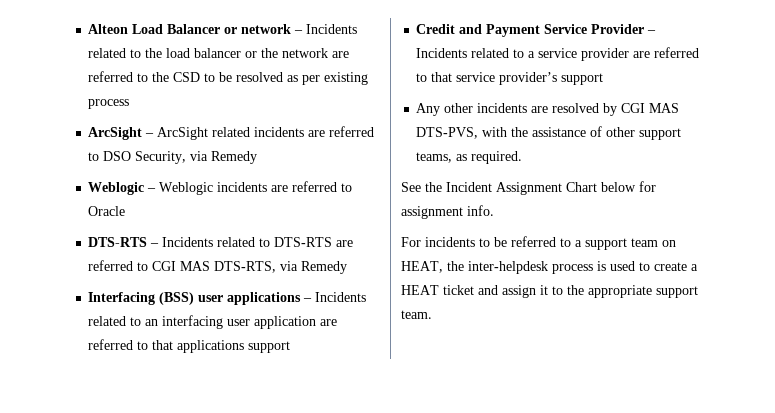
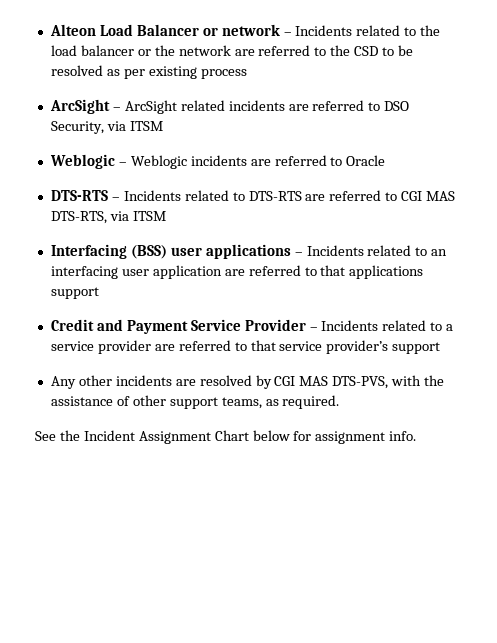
[211,151,258,164] Remedy -> [129,121,163,131] ITSM
[301,261,348,274] Remedy -> [132,211,166,221] ITSM
[401,236,676,250] [401,261,698,274] [401,285,698,298] [401,310,432,319] // For incidents to be referred to a support team on HEAT, the inter-helpdesk process is used to create a HEAT ticket and assign it to the appropriate support team. -> (417, 436) none

